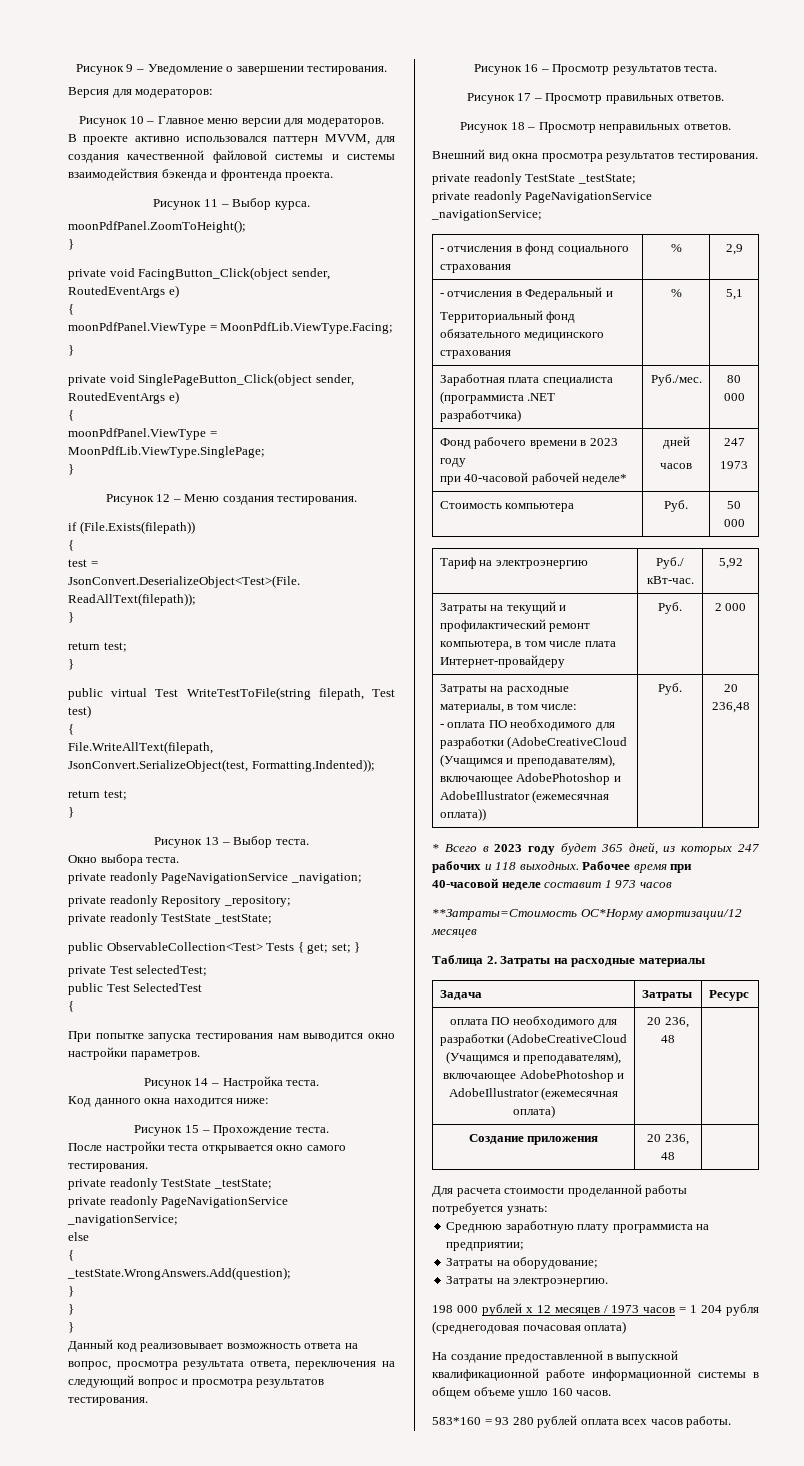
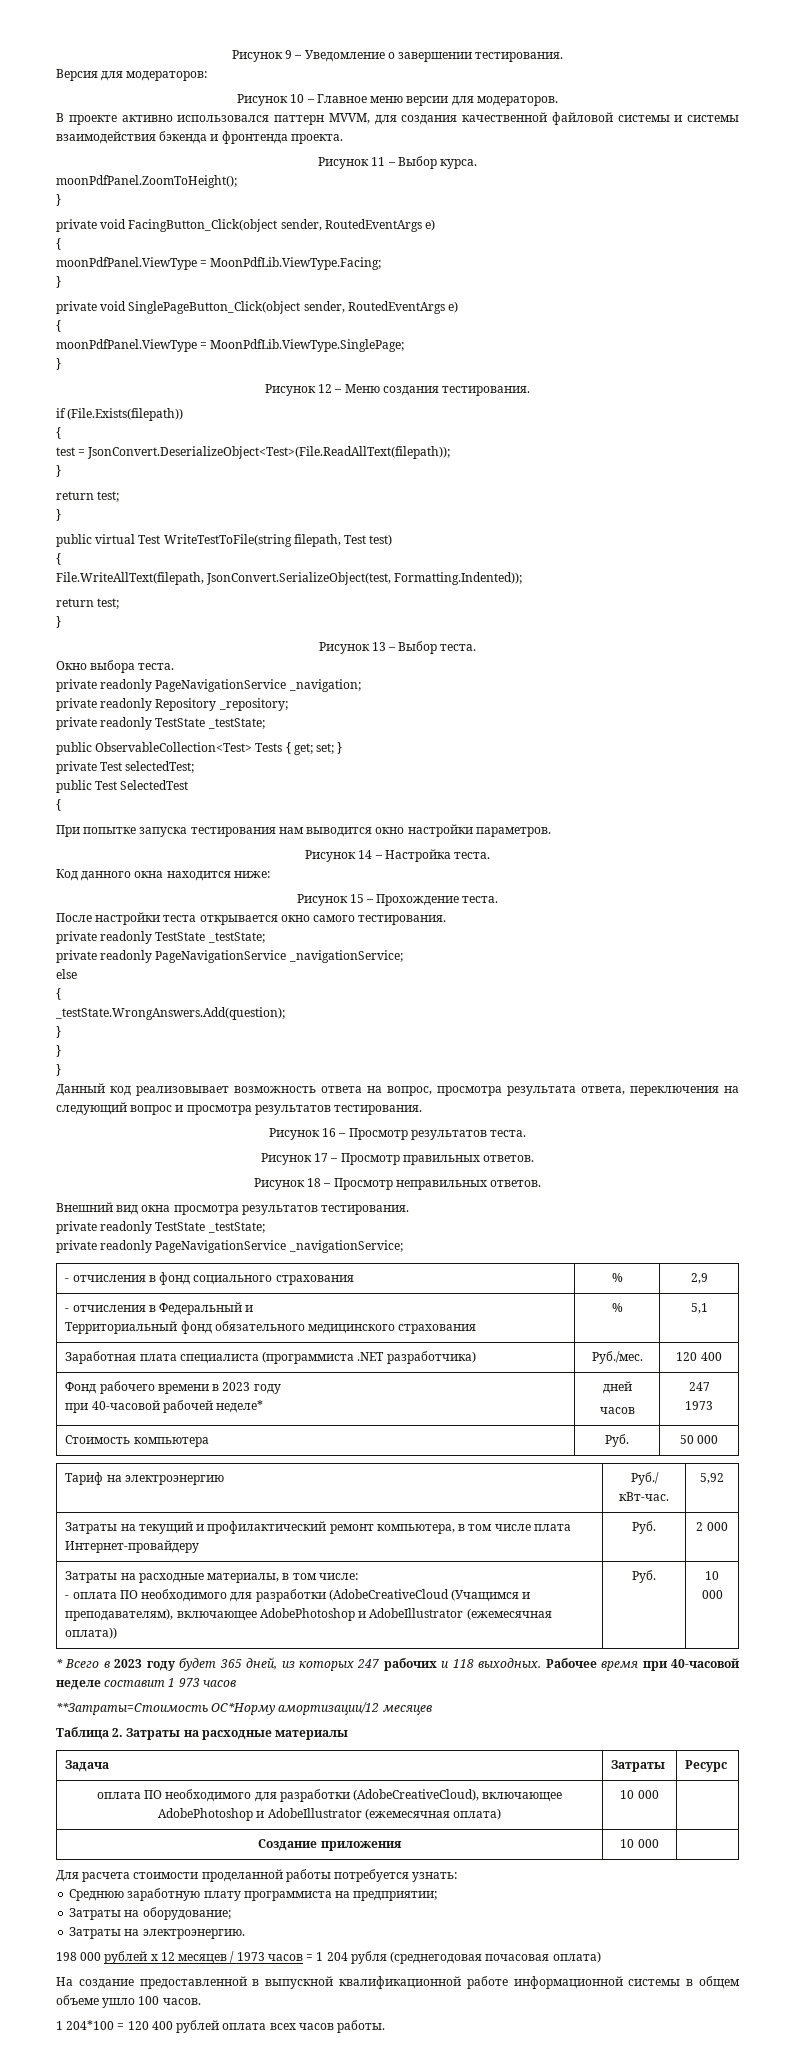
[727,375,741,383] [723,393,745,401] 80 000 -> [676,1352,722,1361] 120 400
[723,684,738,692] [711,702,750,713] 20 236,48 -> [705,1571,719,1580] [701,1590,723,1599] 10 000
[507,1033,628,1046] [445,1051,622,1064] (AdobeCreativeCloud (Учащимся и преподавателям), -> [352,1789,479,1801] (AdobeCreativeCloud),
[647,1017,689,1028] [661,1035,675,1043] 20 236, 48 -> [620,1790,659,1799] 10 000
[647,1134,689,1145] [661,1152,675,1160] 20 236, 48 -> [620,1839,659,1848] 10 000
[551,1388,573,1396] 160 -> [138,1996,160,2005] 100
[432,1417,534,1425] 583*160 = 93 280 -> [56,2020,173,2030] 1 204*100 = 120 400

